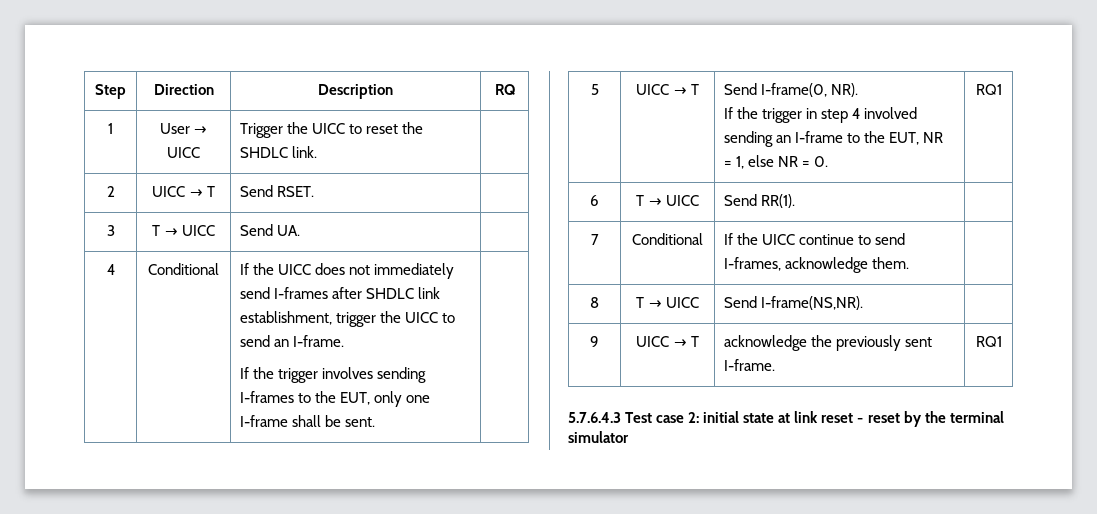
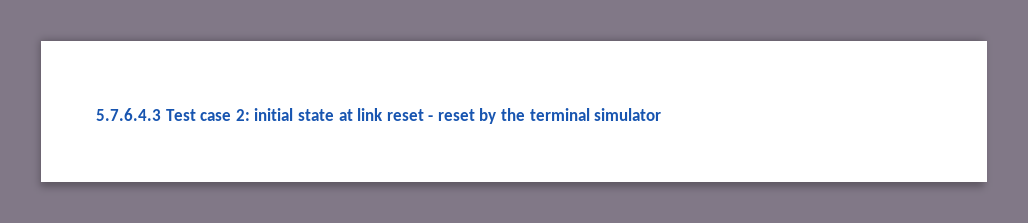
[95,84,126,99] [153,84,214,95] [318,84,393,99] [494,84,515,95] [108,123,113,134] [159,123,208,134] [167,147,200,158] [240,122,424,138] [240,146,318,158] [106,186,115,197] [152,186,215,197] [240,185,315,197] [106,225,115,236] [152,225,215,236] [240,224,301,236] [106,264,115,275] [148,263,219,275] [240,263,455,279] [240,287,441,299] [240,311,456,327] [240,335,345,347] [240,367,427,383] [240,391,431,407] [240,415,376,427] [590,84,599,95] [636,84,699,95] [724,83,859,97] [724,107,918,123] [724,131,944,147] [724,155,829,169] [975,84,1002,95] [590,195,599,206] [636,195,699,206] [724,194,796,208] [590,234,599,245] [632,233,703,245] [724,233,906,245] [724,257,910,273] [590,297,599,308] [636,297,699,308] [724,296,864,310] [590,336,599,347] [636,336,699,347] [724,335,933,351] [724,359,776,371] [975,336,1002,347] Step | Direction | Description | RQ // 1 | User → UICC | Trigger the UICC to reset the SHDLC link. | // 2 | UICC → T | Send RSET. | // 3 | T → UICC | Send UA. | // 4 | Conditional | If the UICC does not immediately send I-frames after SHDLC link establishment, trigger the UICC to send an I-frame. // If the trigger involves sending I-frames to the EUT, only one I-frame shall be sent. | // 5 | UICC → T | Send I-frame(0, NR). // If the trigger in step 4 involved sending an I-frame to the EUT, NR = 1, else NR = 0. | RQ1 // 6 | T → UICC | Send RR(1). | // 7 | Conditional | If the UICC continue to send I-frames, acknowledge them. | // 8 | T → UICC | Send I-frame(NS,NR). | // 9 | UICC → T | acknowledge the previously sent I-frame. | RQ1 // -> (96, 114) none

